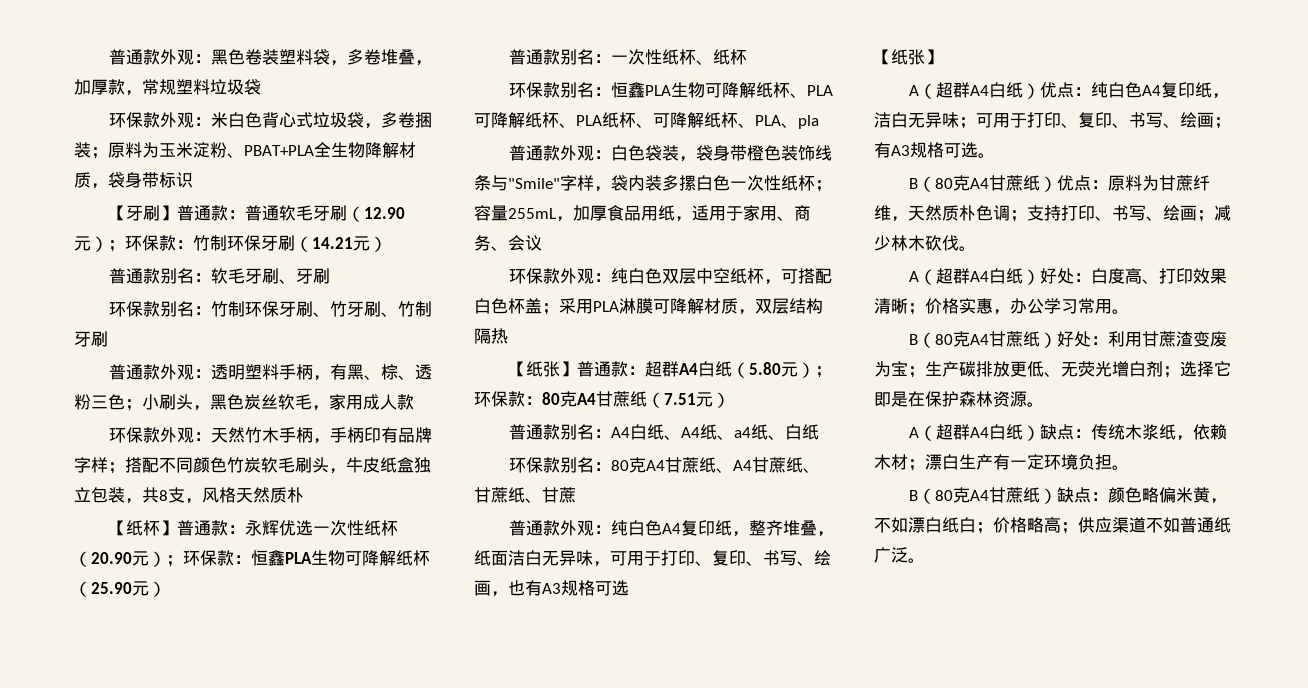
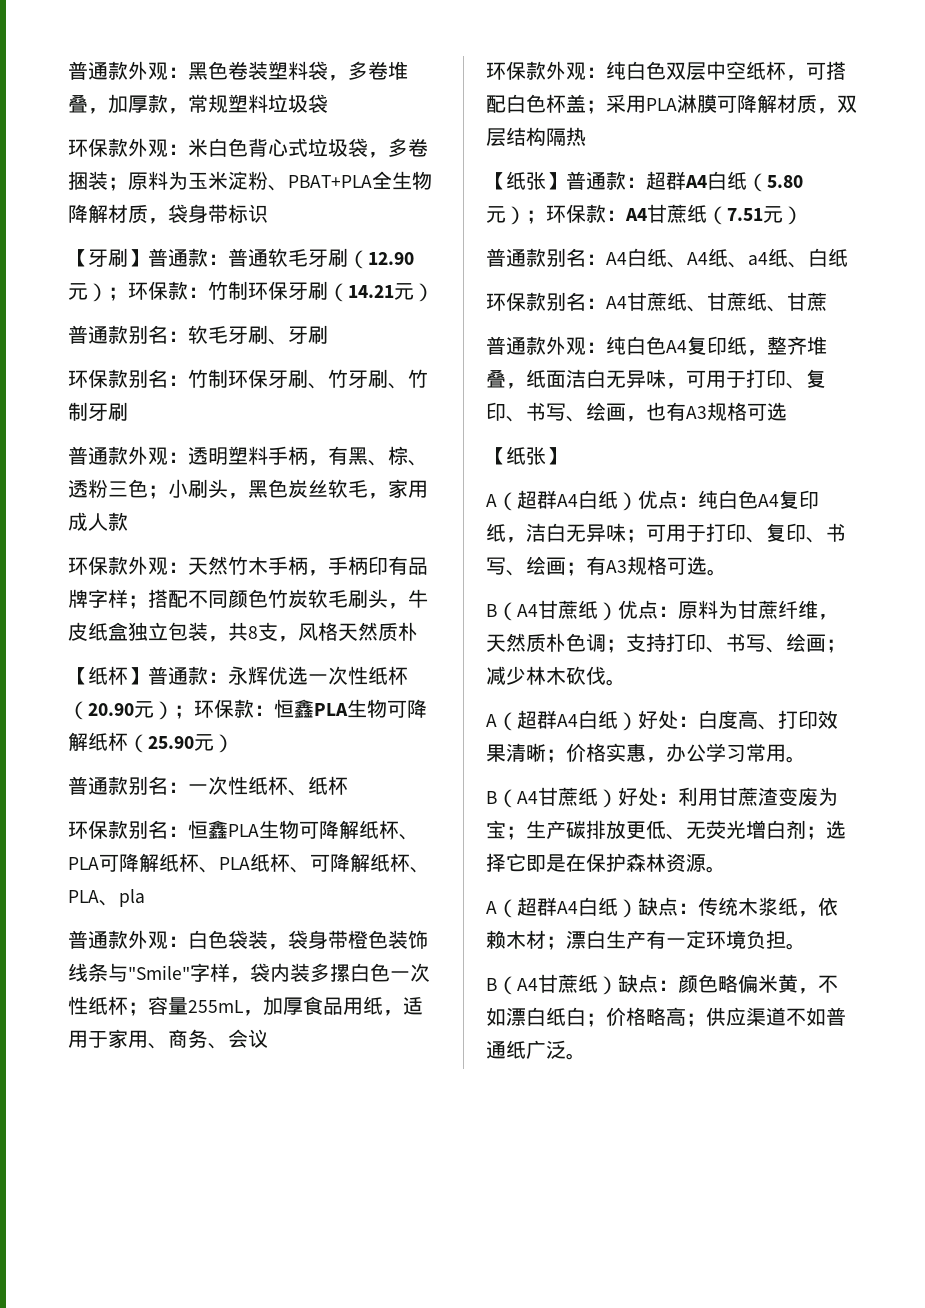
[542,391,577,407] 80克 -> (626, 215) none
[610,457,733,473] 80克A4甘蔗纸、 -> (606, 303) none
[934,175,970,191] 80克 -> (517, 611) none
[934,331,970,347] 80克 -> (517, 798) none
[934,487,970,503] 80克 -> (517, 985) none

